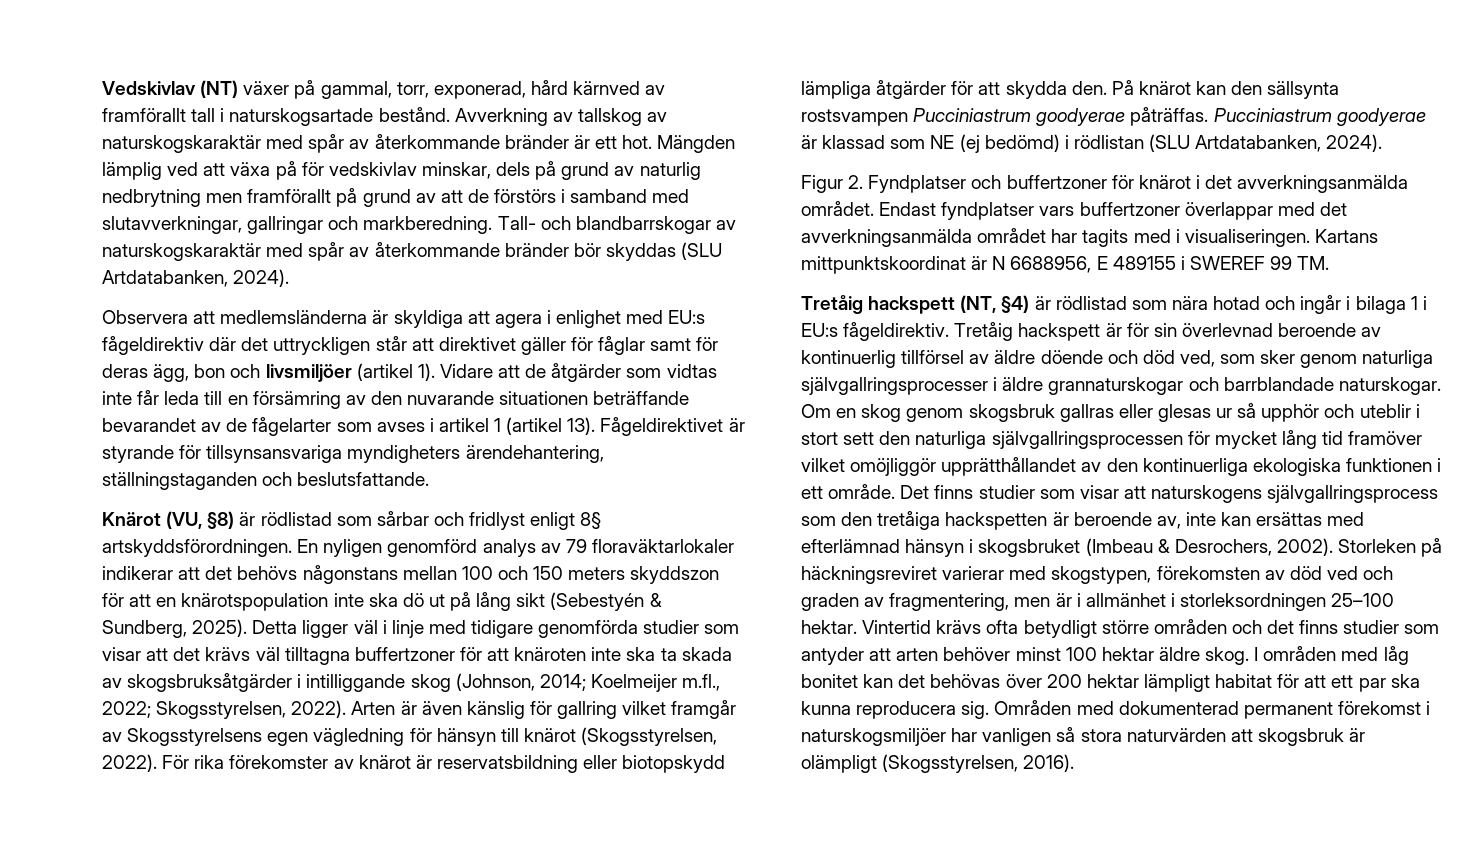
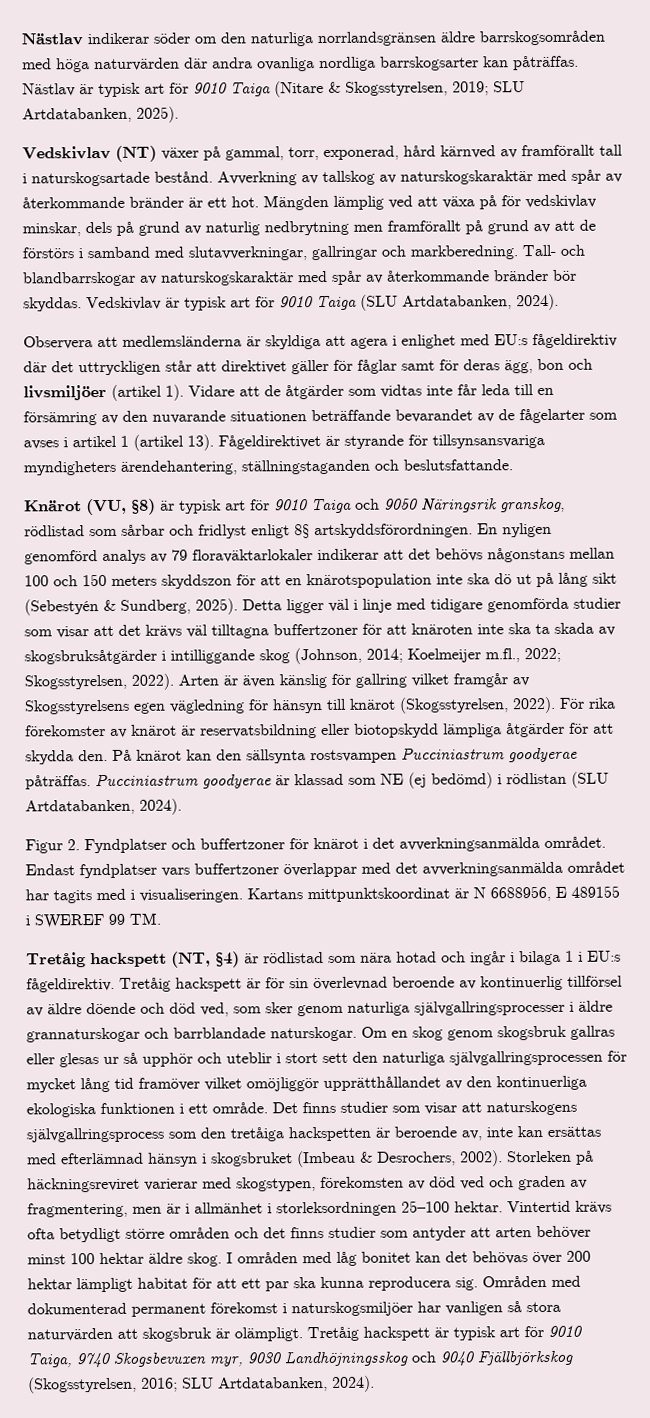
(102, 88) none -> [21,30,605,47] [22,55,579,73] [22,81,525,98] [22,106,179,123] Nästlav indikerar söder om den naturliga norrlandsgränsen äldre barrskogsområden med höga naturvärden där andra ovanliga nordliga barrskogsarter kan påträffas. Nästlav är typisk art för 9010 Taiga (Nitare & Skogsstyrelsen, 2019; SLU Artdatabanken, 2025). //
[605,243,676,261] skyddas -> [23,295,357,312] skyddas. Vedskivlav är typisk art för 9010 Taiga
(256, 519) none -> [179,497,565,514] typisk art för 9010 Taiga och 9050 Näringsrik granskog,
[801,754,1075,773] olämpligt (Skogsstyrelsen, 2016). -> [234,1325,582,1342] [27,1350,573,1368] [28,1375,375,1394] olämpligt. Tretåig hackspett är typisk art för 9010 Taiga, 9740 Skogsbevuxen myr, 9030 Landhöjningsskog och 9040 Fjällbjörkskog (Skogsstyrelsen, 2016; SLU Artdatabanken, 2024).

